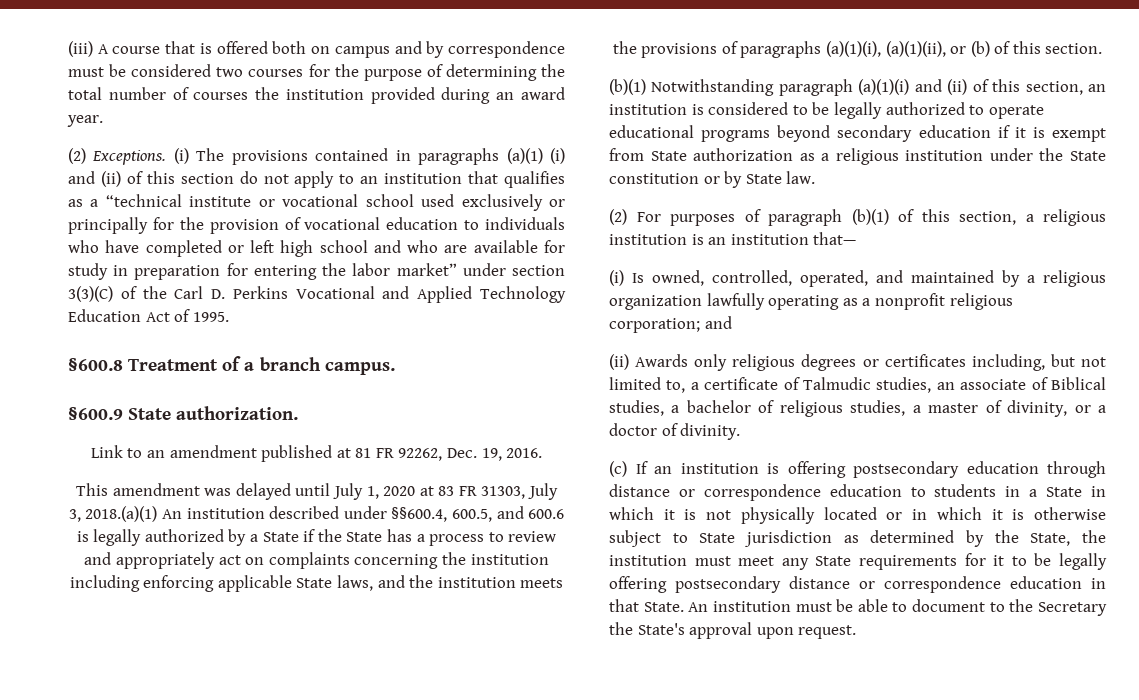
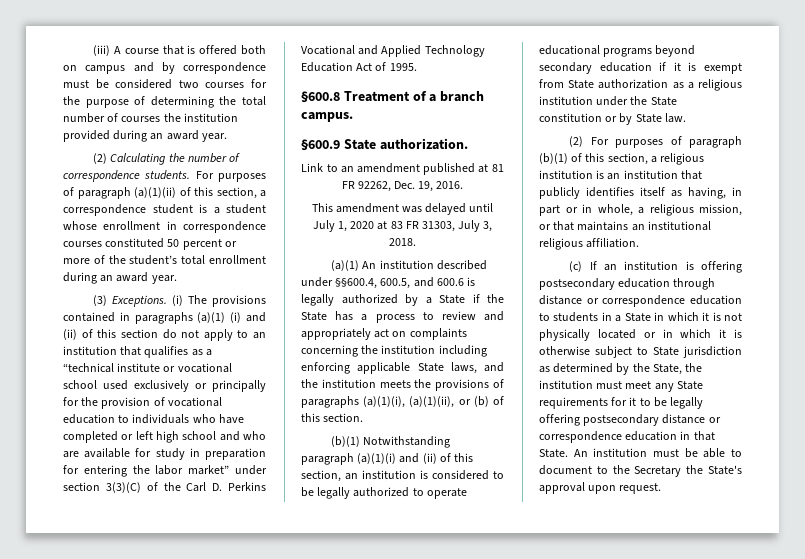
(86, 156) none -> [110,153,241,165] [63,170,266,182] [63,187,266,199] [63,204,266,216] [63,221,266,233] [63,238,237,250] [63,255,266,265] [63,272,177,284] [93,295,108,306] Calculating the number of correspondence students. For purposes of paragraph (a)(1)(ii) of this section, a correspondence student is a student whose enrollment in correspondence courses constituted 50 percent or more of the student’s total enrollment during an award year. // (3)
[85,506,158,522] 2018.(a)(1) -> [389,238,416,246] [331,260,360,271] 2018. // (a)(1)
[813,232,857,245] [609,270,1106,287] [609,293,1013,310] [609,316,732,333] [609,354,1106,371] [609,377,1106,393] [609,400,1106,417] [609,423,741,440] that— // (i) Is owned, controlled, operated, and maintained by a religious organization lawfully operating as a nonprofit religious corporation; and // (ii) Awards only religious degrees or certificates including, but not limited to, a certificate of Talmudic studies, an associate of Biblical studies, a bachelor of religious studies, a master of divinity, or a doctor of divinity. -> [680,170,702,180] [539,187,742,199] [539,204,742,216] [539,221,711,231] [539,238,640,250] that publicly identifies itself as having, in part or in whole, a religious mission, or that maintains an institutional religious affiliation.

